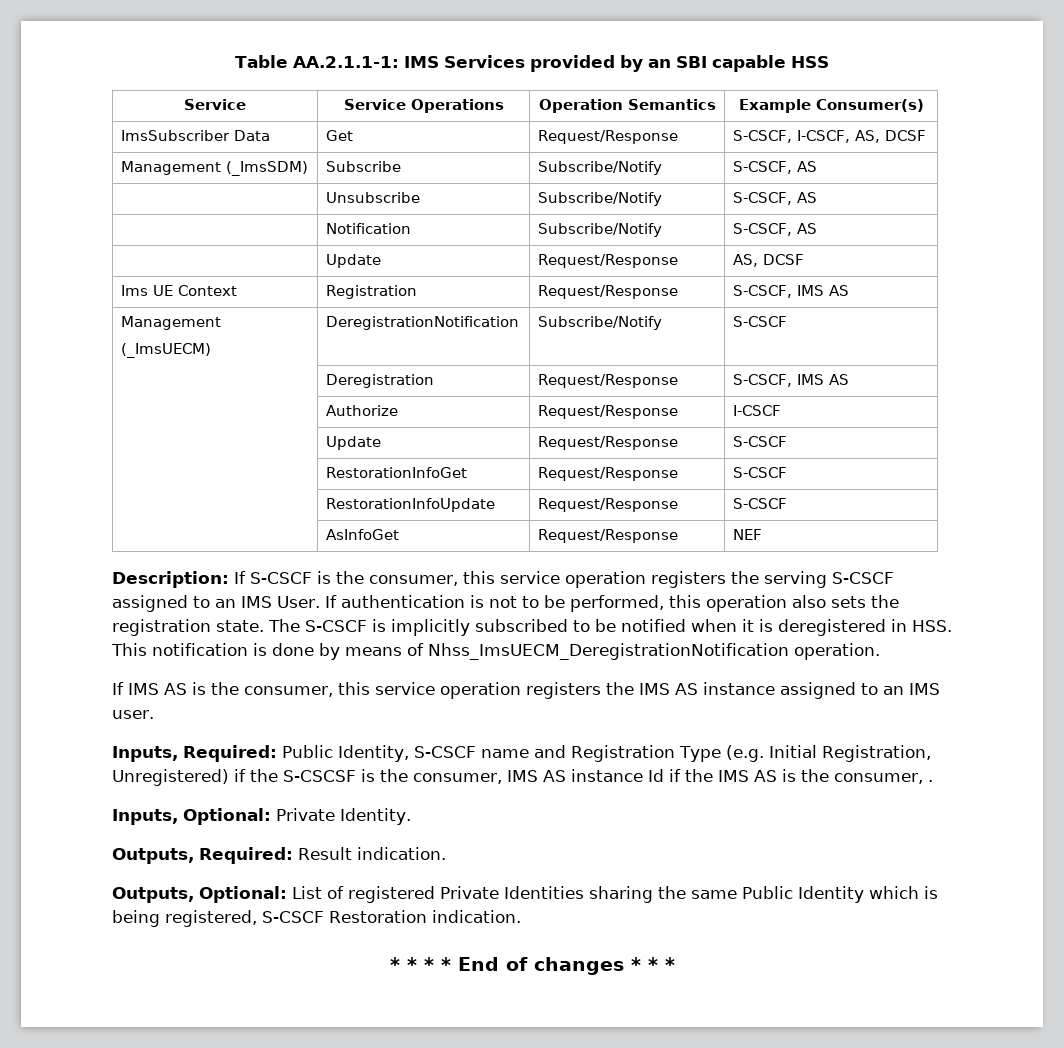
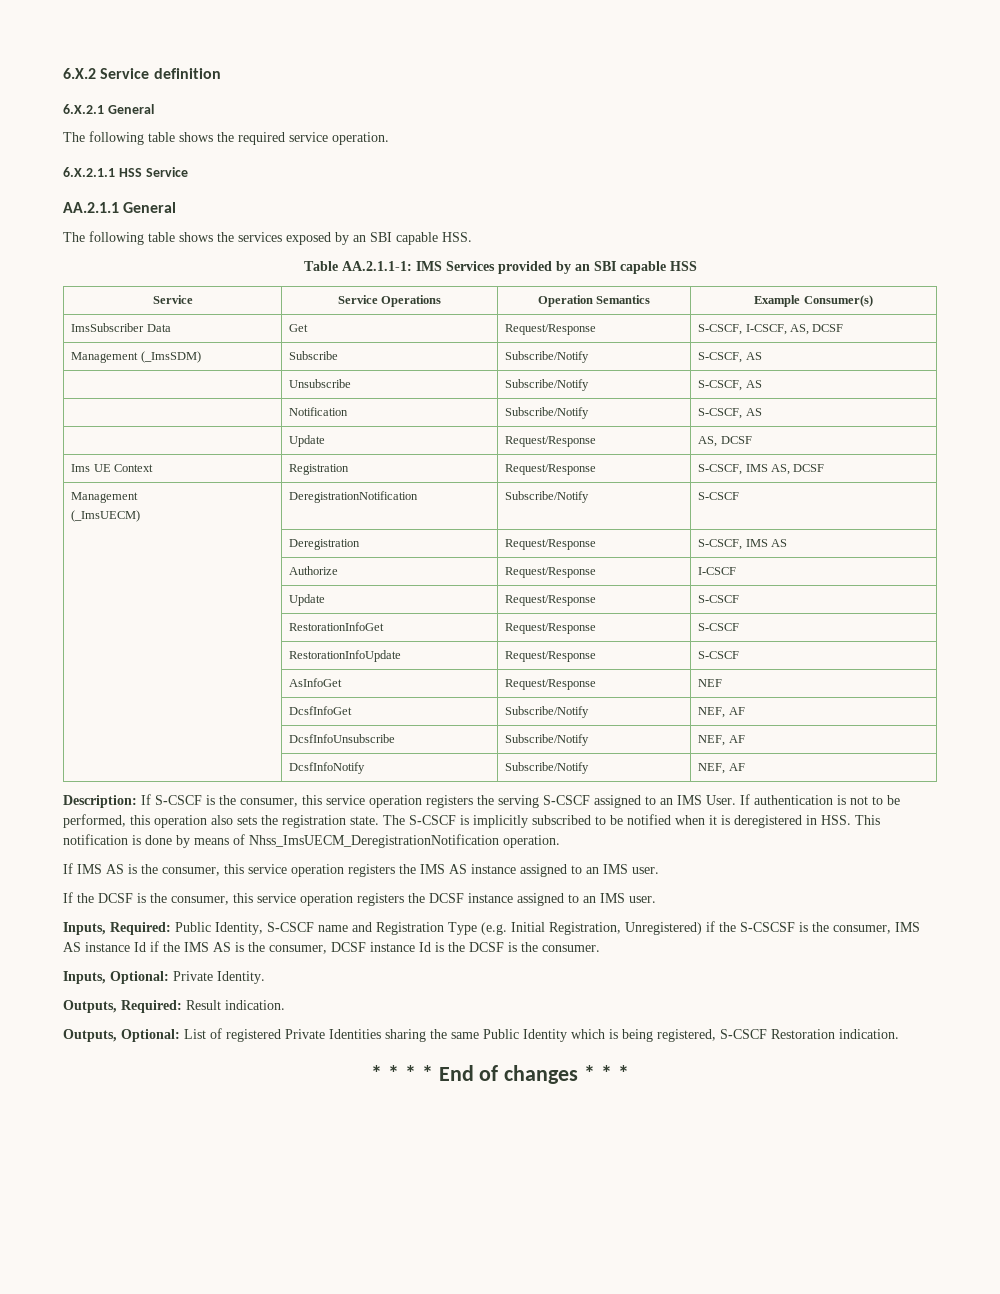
(235, 61) none -> [63,68,221,79] [63,104,154,114] [63,131,389,145] [63,167,188,177] [63,202,177,213] [63,231,472,245] 6.X.2 Service definition // 6.X.2.1 General // The following table shows the required service operation. // 6.X.2.1.1 HSS Service // AA.2.1.1 General // The following table shows the services exposed by an SBI capable HSS. //
[828,285,849,296] AS -> [770,464,825,475] AS, DCSF
(762, 534) none -> [289,706,353,715] [505,706,590,718] [698,707,745,718] [289,734,396,743] [505,734,590,746] [698,735,745,746] [289,762,366,774] [505,762,590,774] [698,763,745,774] // | DcsfInfoGet | Subscribe/Notify | NEF, AF // | DcsfInfoUnsubscribe | Subscribe/Notify | NEF, AF // | DcsfInfoNotify | Subscribe/Notify | NEF, AF
(154, 714) none -> [63,892,656,906] // If the DCSF is the consumer, this service operation registers the DCSF instance assigned to an IMS user.
[928,780,933,782] . -> [331,942,600,952] DCSF instance Id is the DCSF is the consumer.

